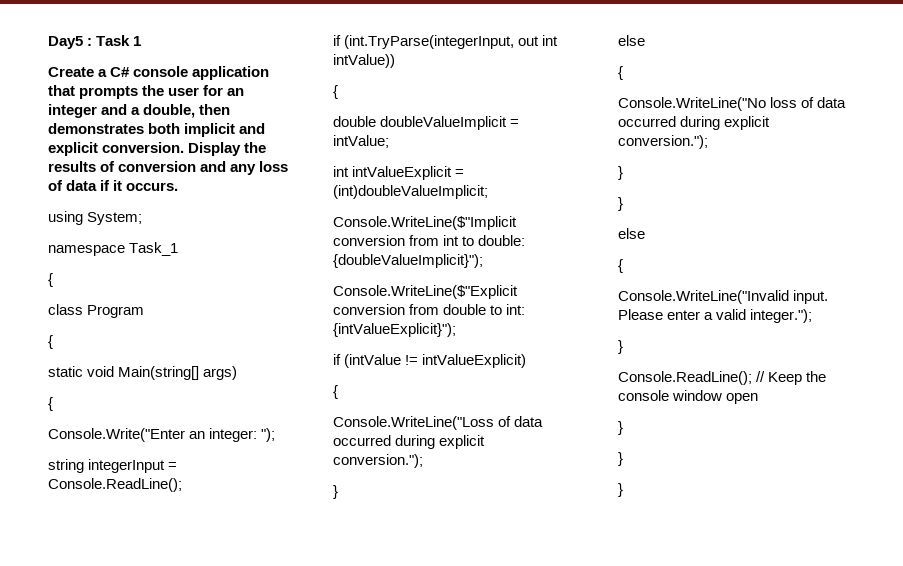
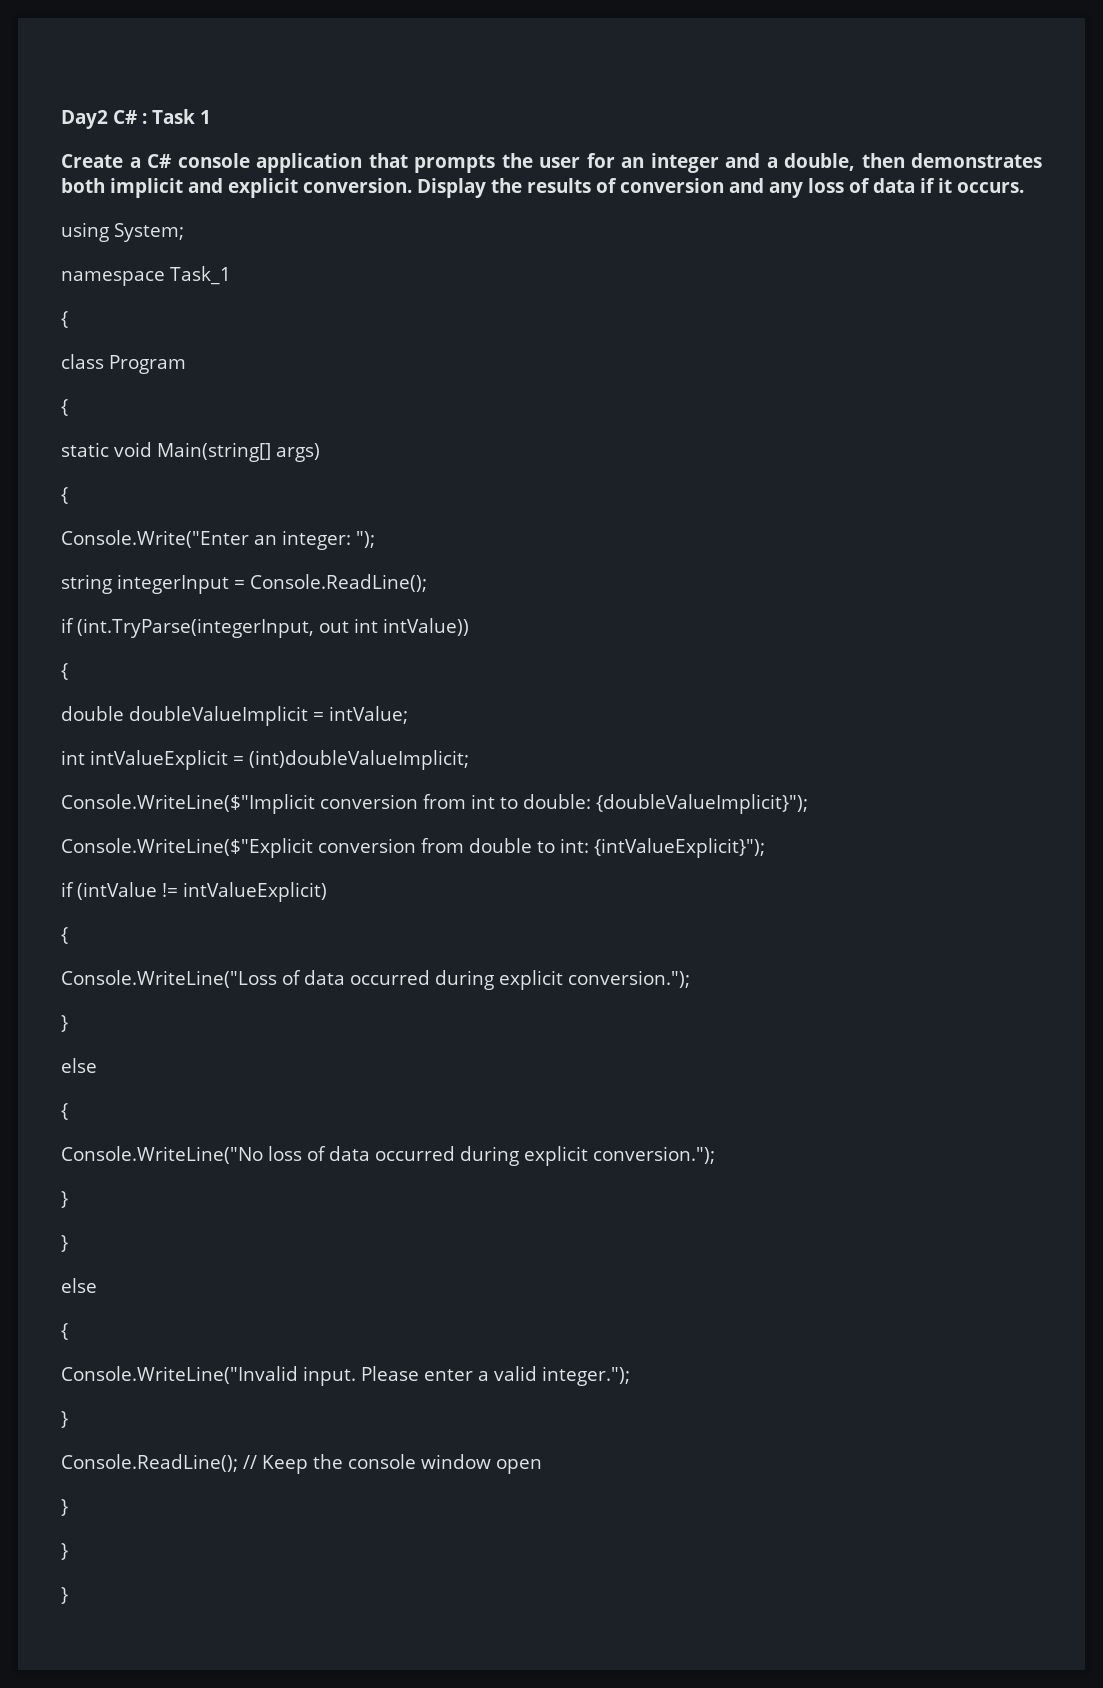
[48,36,83,49] Day5 -> [61,110,137,129] Day2 C#

